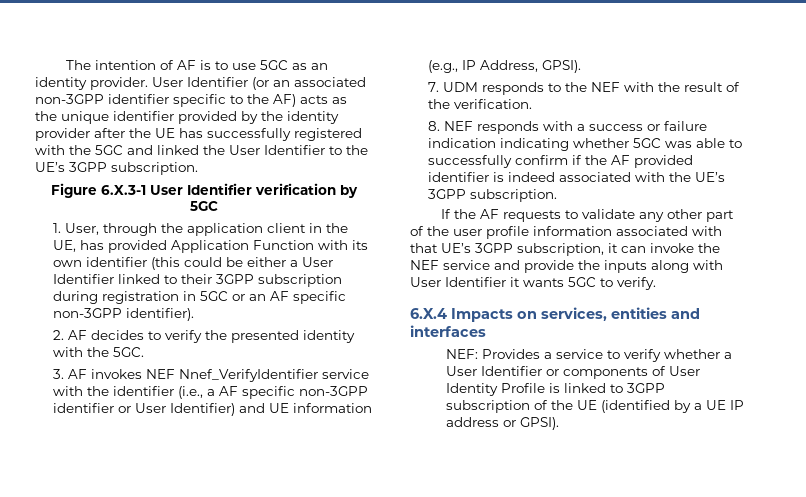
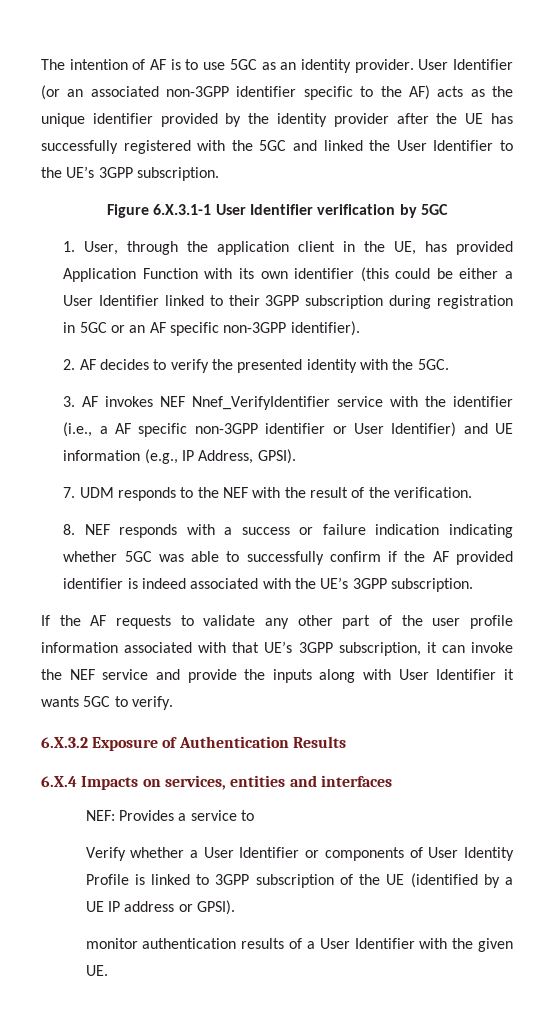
[100,185,146,195] 6.X.3-1 -> [153,204,212,215] 6.X.3.1-1
(656, 283) none -> [41,736,346,751] // 6.X.3.2 Exposure of Authentication Results
[623,349,661,362] verify -> [85,847,126,861] // Verify
(559, 423) none -> [85,938,513,952] [85,965,108,976] // monitor authentication results of a User Identifier with the given UE.

